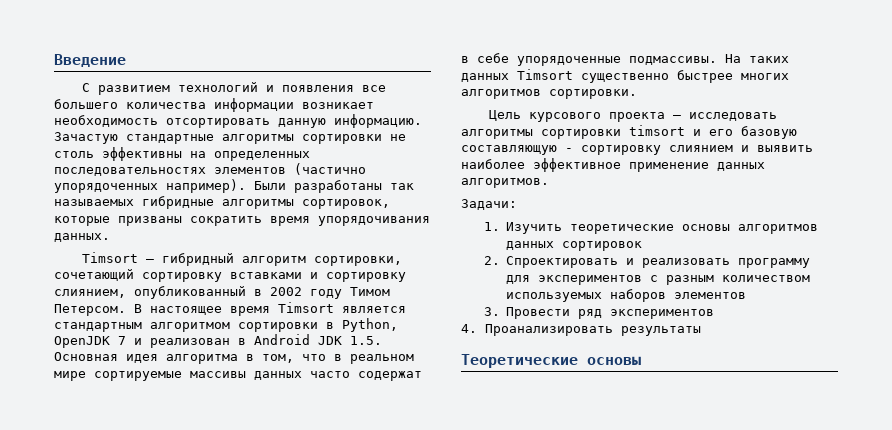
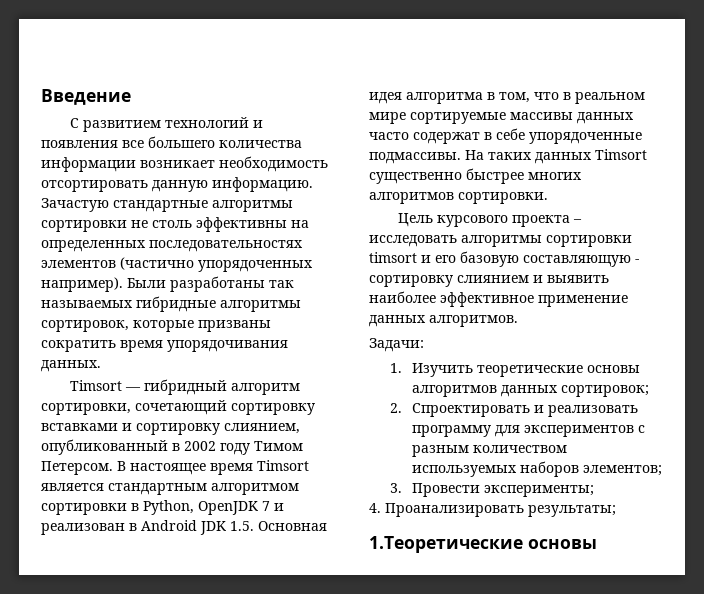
[562,241,643,251] сортировок -> [560,385,649,397] сортировок;
[674,292,747,299] элементов -> [582,465,662,476] элементов;
[578,309,715,319] ряд экспериментов -> [483,485,594,497] эксперименты;
[621,326,701,336] [461,354,578,368] результаты // Теоретические -> [528,505,616,517] [369,536,523,553] результаты; // 1.Теоретические

